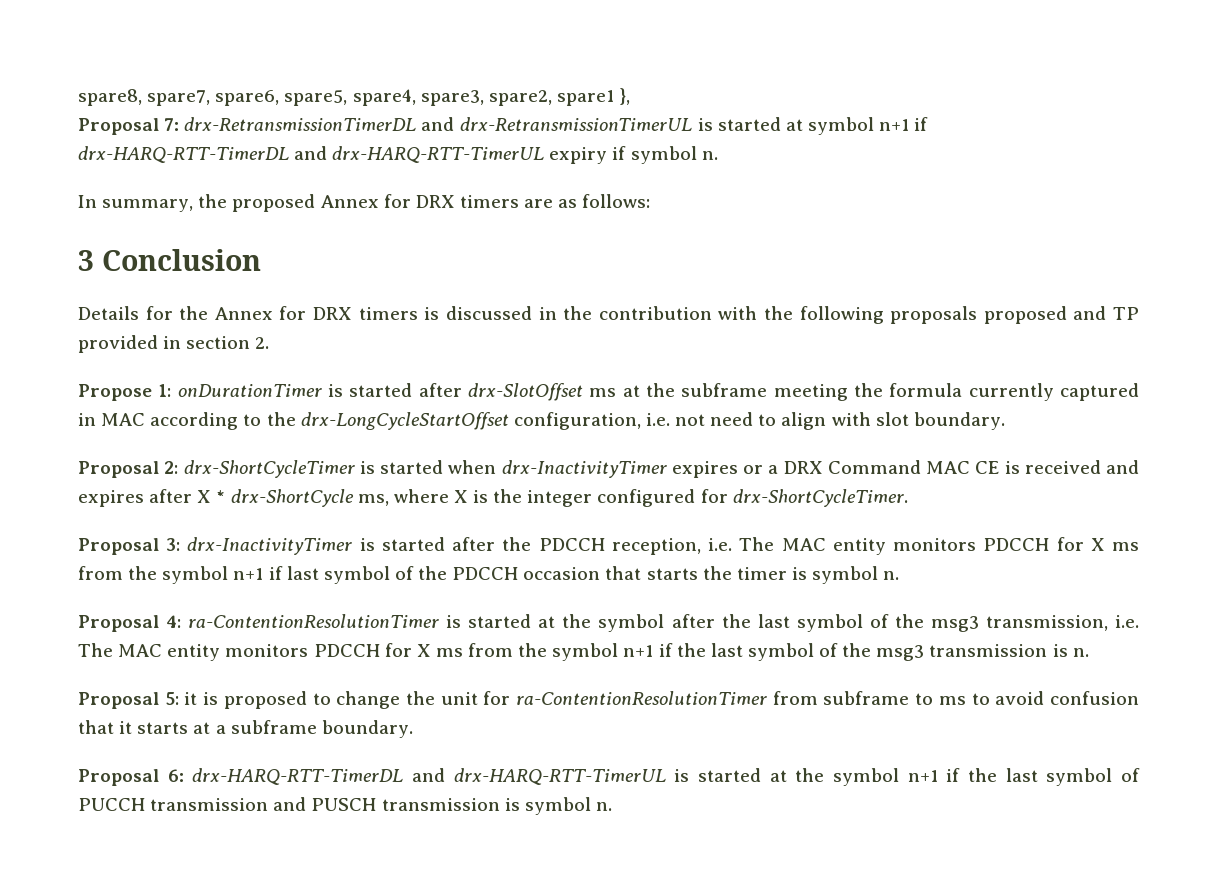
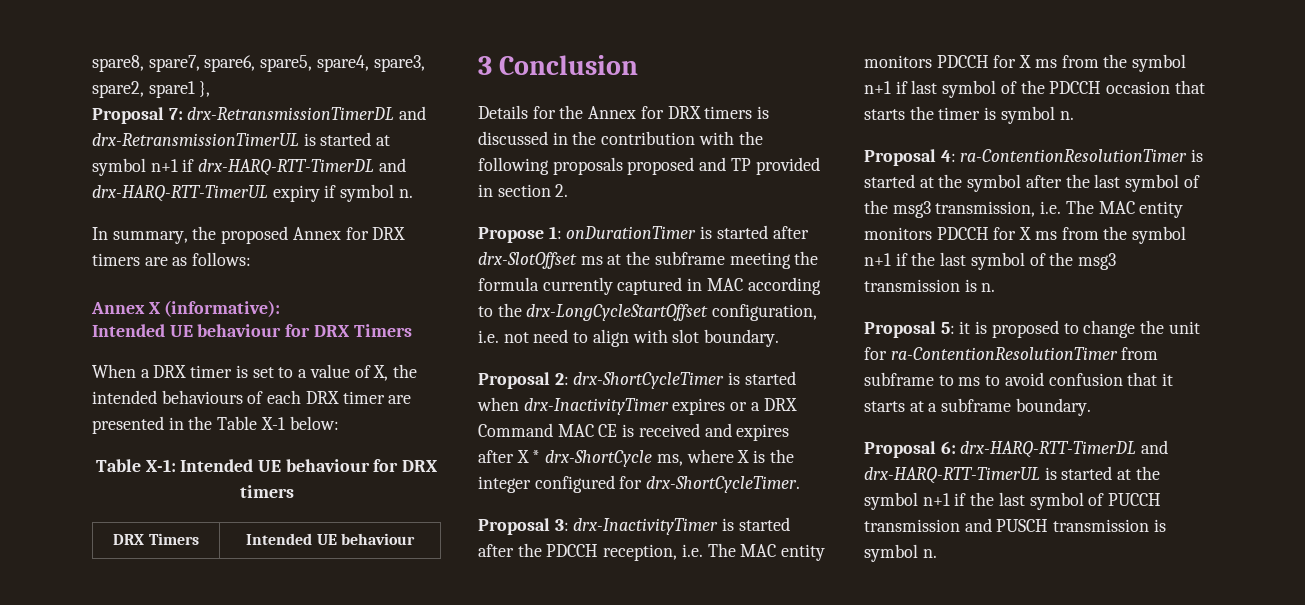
(651, 201) none -> [91,300,281,317] [92,324,412,337] [92,364,417,381] [92,390,412,404] [92,416,339,434] [95,459,439,472] [239,485,294,498] [113,533,199,545] [246,533,415,545] // Annex X (informative): // Intended UE behaviour for DRX Timers // When a DRX timer is set to a value of X, the intended behaviours of each DRX timer are presented in the Table X-1 below: // Table X-1: Intended UE behaviour for DRX timers // DRX Timers | Intended UE behaviour

